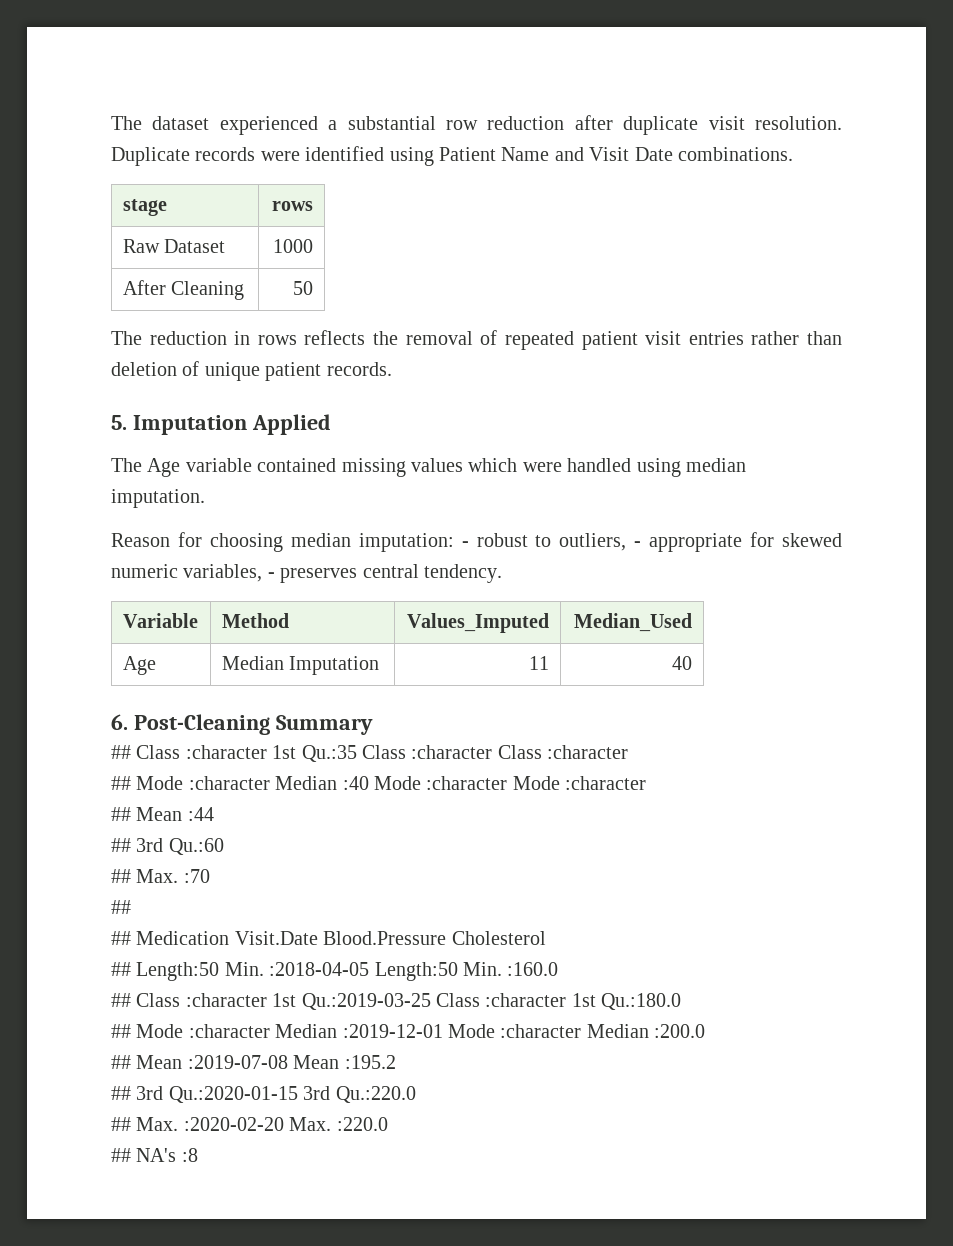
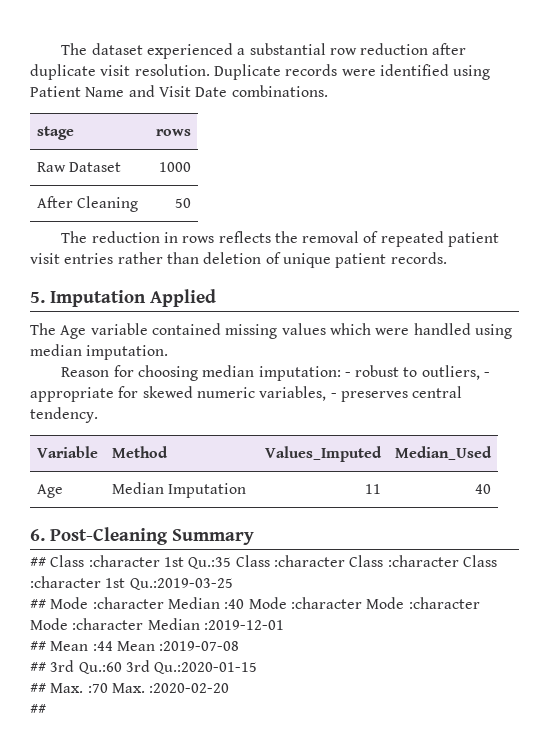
(629, 752) none -> [462,555,497,567] [30,576,233,590] Class :character 1st Qu.:2019-03-25
(647, 783) none -> [30,618,284,630] Mode :character Median :2019-12-01
(214, 814) none -> [116,641,240,651] Mean :2019-07-08
(224, 846) none -> [125,660,258,674] 3rd Qu.:2020-01-15
[111,900,131,914] [111,931,546,945] [111,962,559,981] [111,993,682,1010] [111,1024,706,1038] [111,1055,396,1069] [111,1086,416,1103] [111,1117,388,1131] [111,1148,198,1162] // ## // ## Medication Visit.Date Blood.Pressure Cholesterol // ## Length:50 Min. :2018-04-05 Length:50 Min. :160.0 // ## Class :character 1st Qu.:2019-03-25 Class :character 1st Qu.:180.0 // ## Mode :character Median :2019-12-01 Mode :character Median :200.0 // ## Mean :2019-07-08 Mean :195.2 // ## 3rd Qu.:2020-01-15 3rd Qu.:220.0 // ## Max. :2020-02-20 Max. :220.0 // ## NA's :8 -> [111,683,230,693] [30,704,46,714] Max. :2020-02-20 // ##

